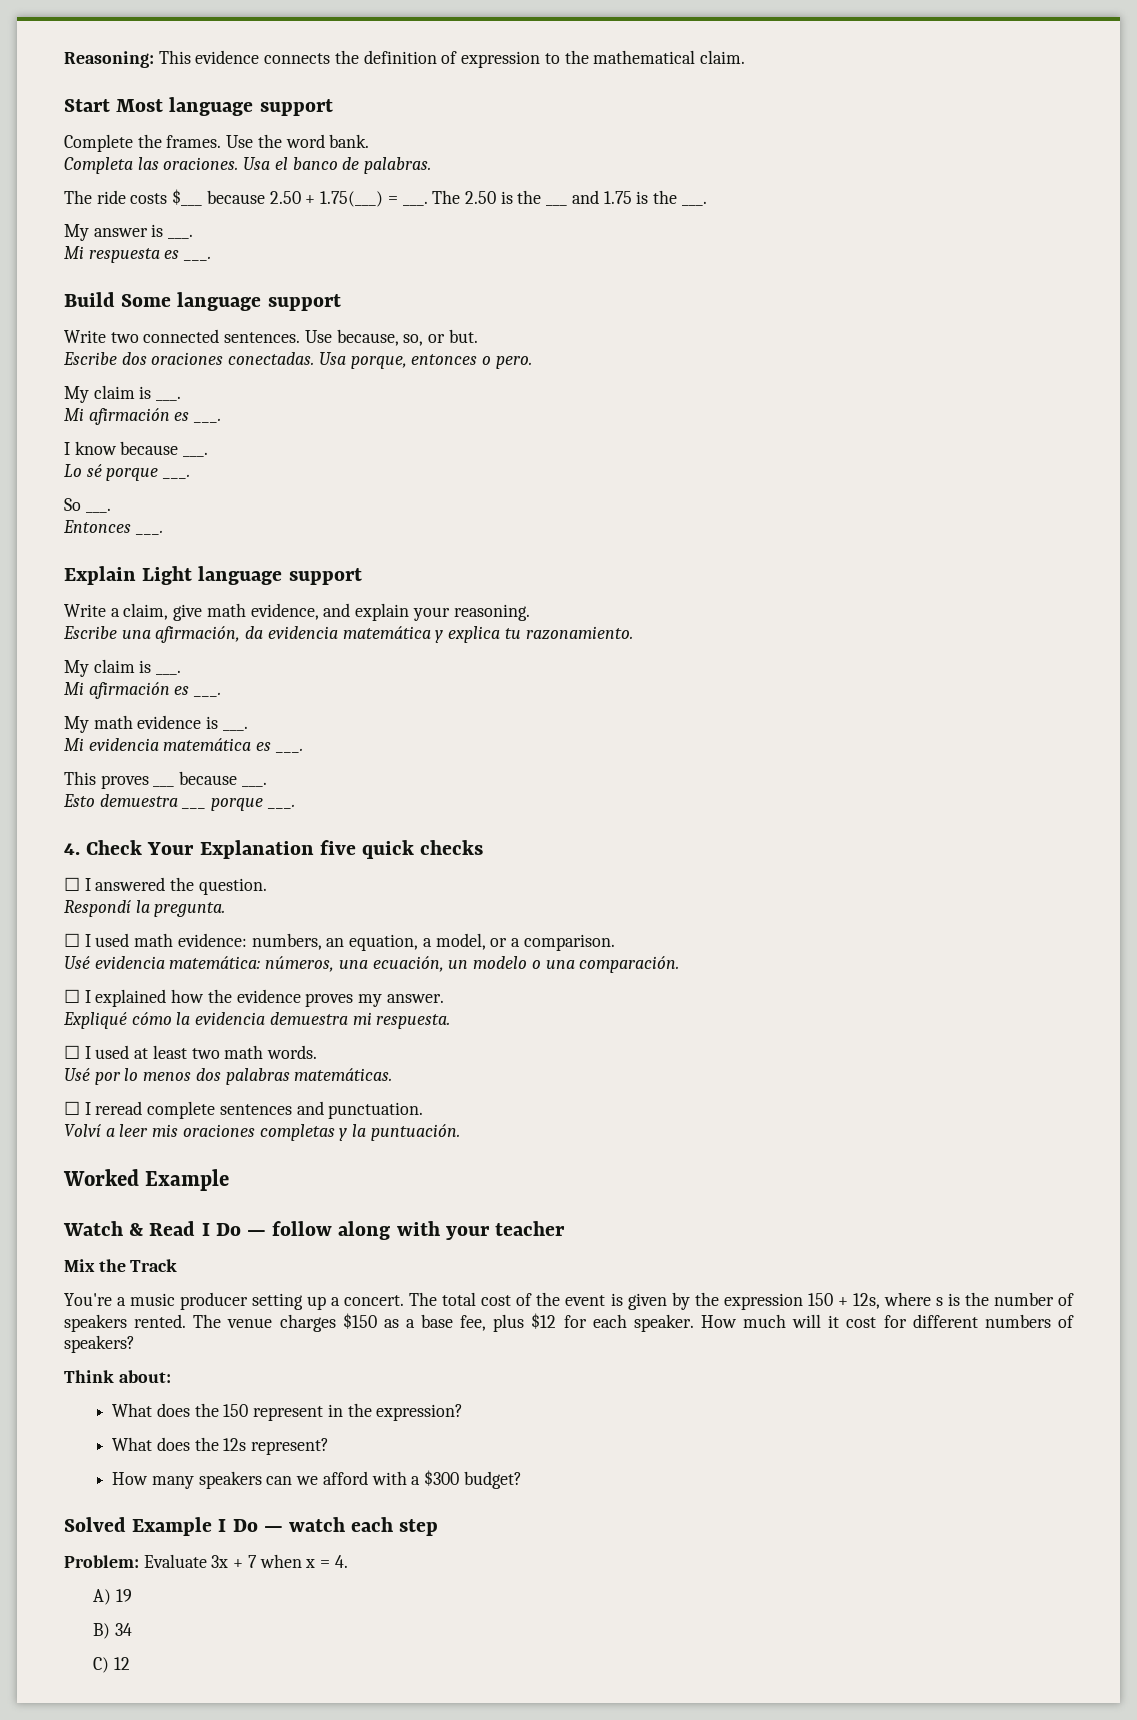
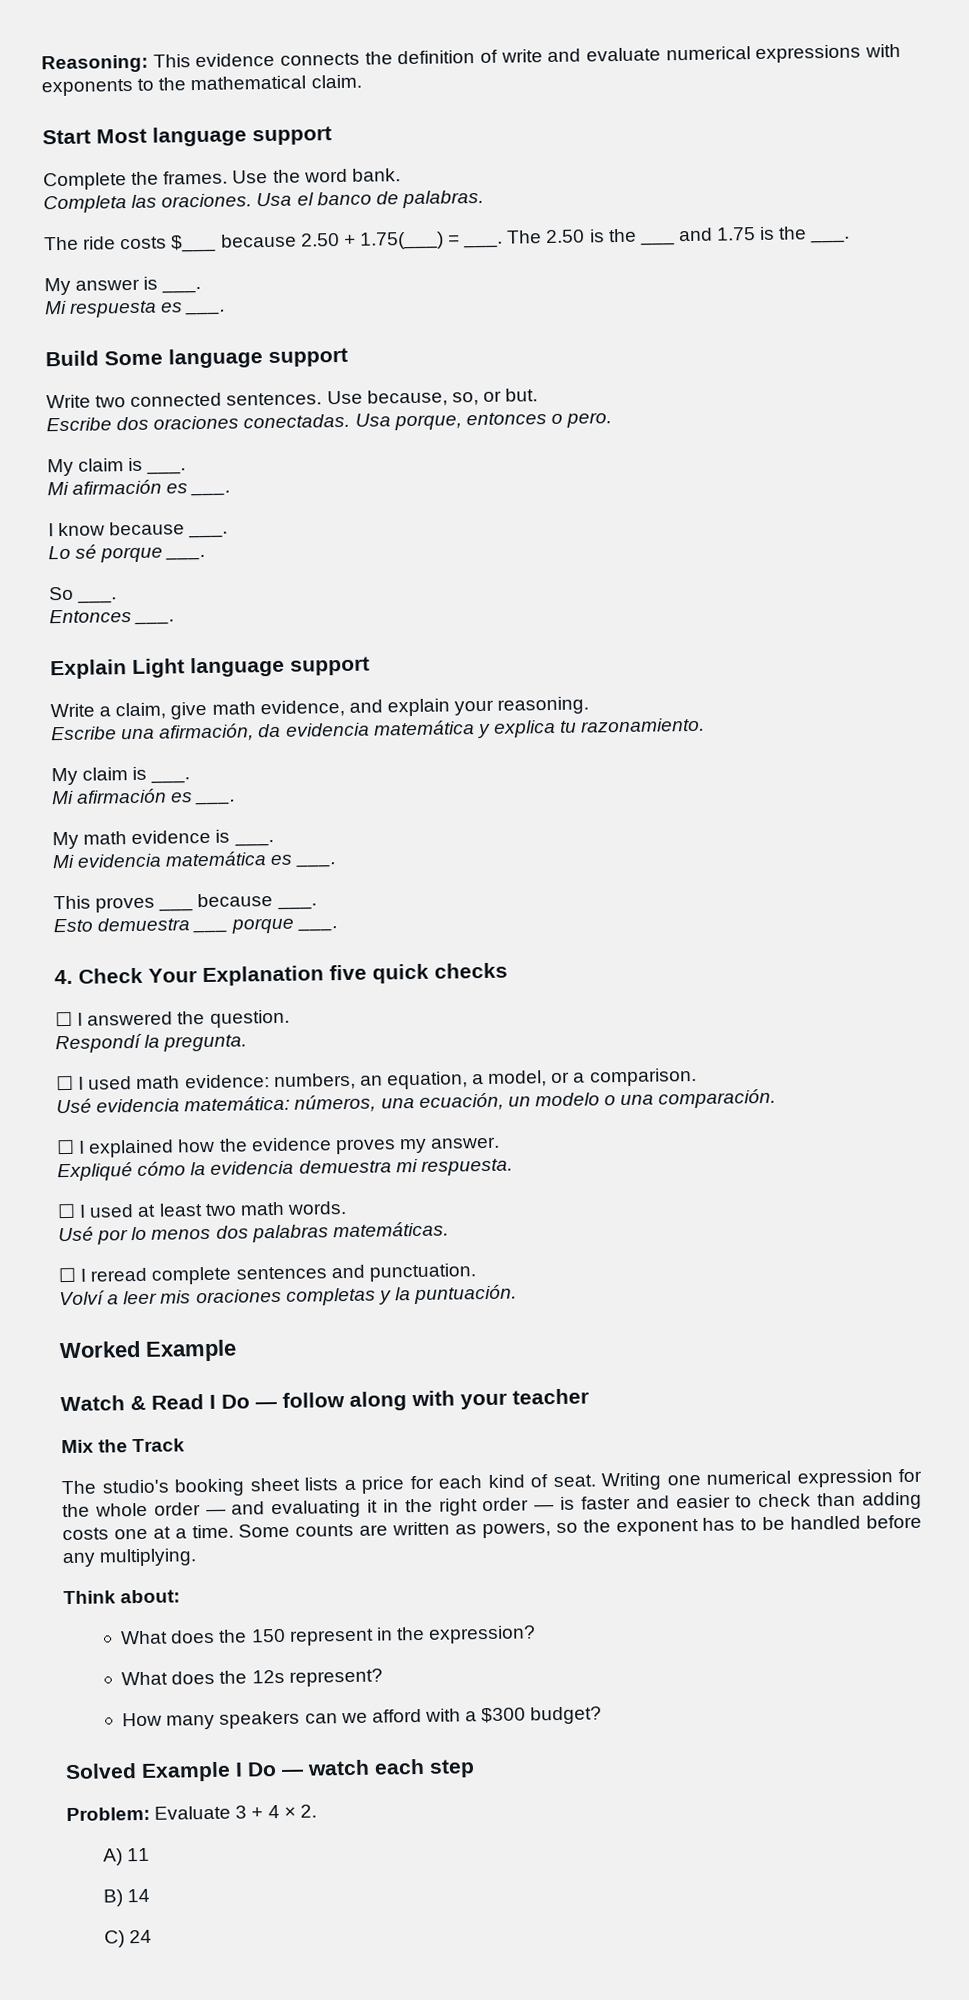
[461,51,541,68] expression -> [500,43,901,64] [41,78,134,97] write and evaluate numerical expressions with exponents
[64,1292,1075,1310] [64,1313,1075,1332] [64,1335,135,1353] You're a music producer setting up a concert. The total cost of the event is given by the expression 150 + 12s, where s is the number of speakers rented. The venue charges $150 as a base fee, plus $12 for each speaker. How much will it cost for different numbers of speakers? -> [61,1468,922,1497] [62,1491,923,1519] [62,1514,923,1541] [62,1548,198,1568] The studio's booking sheet lists a price for each kind of seat. Writing one numerical expression for the whole order — and evaluating it in the right order — is faster and easier to check than adding costs one at a time. Some counts are written as powers, so the exponent has to be handled before any multiplying.
[211,1554,348,1568] 3x + 7 when x = 4. -> [235,1804,317,1819] 3 + 4 × 2.
[115,1589,132,1602] 19 -> [127,1847,151,1862] 11
[114,1623,132,1636] 34 -> [127,1888,151,1903] 14
[113,1657,130,1670] 12 -> [129,1929,153,1944] 24

